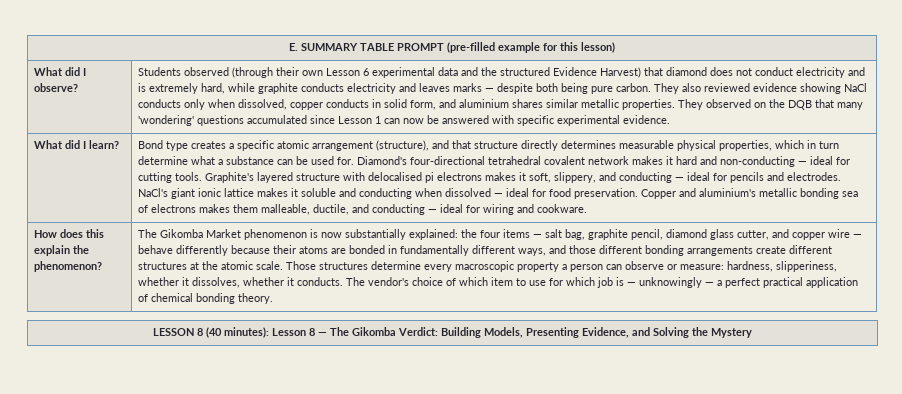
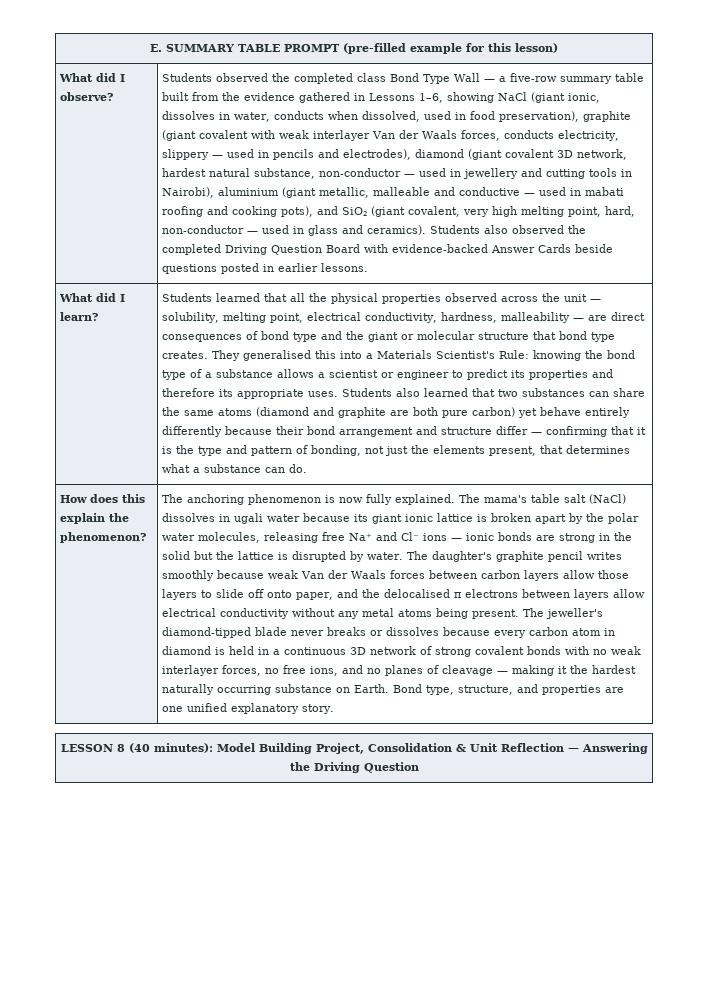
[232,67,866,78] [138,83,868,94] [138,99,864,110] [138,115,671,126] [34,140,120,149] [138,140,840,151] [138,156,851,167] [138,172,842,183] [138,188,859,199] [138,204,588,215] (through their own Lesson 6 experimental data and the structured Evidence Harvest) that diamond does not conduct electricity and is extremely hard, while graphite conducts electricity and leaves marks — despite both being pure carbon. They also reviewed evidence showing NaCl conducts only when dissolved, copper conducts in solid form, and aluminium shares similar metallic properties. They observed on the DQB that many 'wondering' questions accumulated since Lesson 1 can now be answered with specific experimental evidence. // What did I learn? | Bond type creates a specific atomic arrangement (structure), and that structure directly determines measurable physical properties, which in turn determine what a substance can be used for. Diamond's four-directional tetrahedral covalent network makes it hard and non-conducting — ideal for cutting tools. Graphite's layered structure with delocalised pi electrons makes it soft, slippery, and conducting — ideal for pencils and electrodes. NaCl's giant ionic lattice makes it soluble and conducting when dissolved — ideal for food preservation. Copper and aluminium's metallic bonding sea of electrons makes them malleable, ductile, and conducting — ideal for wiring and cookware. -> [271,73,644,84] [161,92,600,103] [161,111,631,122] [161,130,619,141] [161,149,627,160] [161,168,632,179] [161,187,624,198] [161,206,635,217] [161,225,586,236] [161,244,613,255] [161,263,368,274] [58,293,125,302] [59,312,98,321] [161,293,601,304] [161,312,645,323] [161,331,615,342] [161,350,635,361] [161,369,613,380] [161,388,645,399] [161,407,630,418] [161,426,646,437] [161,445,630,456] [161,464,307,473] the completed class Bond Type Wall — a five-row summary table built from the evidence gathered in Lessons 1–6, showing NaCl (giant ionic, dissolves in water, conducts when dissolved, used in food preservation), graphite (giant covalent with weak interlayer Van der Waals forces, conducts electricity, slippery — used in pencils and electrodes), diamond (giant covalent 3D network, hardest natural substance, non-conductor — used in jewellery and cutting tools in Nairobi), aluminium (giant metallic, malleable and conductive — used in mabati roofing and cooking pots), and SiO₂ (giant covalent, very high melting point, hard, non-conductor — used in glass and ceramics). Students also observed the completed Driving Question Board with evidence-backed Answer Cards beside questions posted in earlier lessons. // What did I learn? | Students learned that all the physical properties observed across the unit — solubility, melting point, electrical conductivity, hardness, malleability — are direct consequences of bond type and the giant or molecular structure that bond type creates. They generalised this into a Materials Scientist's Rule: knowing the bond type of a substance allows a scientist or engineer to predict its properties and therefore its appropriate uses. Students also learned that two substances can share the same atoms (diamond and graphite are both pure carbon) yet behave entirely differently because their bond arrangement and structure differ — confirming that it is the type and pattern of bonding, not just the elements present, that determines what a substance can do.
[160,229,242,238] Gikomba Market -> [186,494,244,505] anchoring
[345,229,863,240] [138,245,833,256] [138,261,838,272] [138,277,859,288] [138,293,274,304] [153,327,752,338] substantially explained: the four items — salt bag, graphite pencil, diamond glass cutter, and copper wire — behave differently because their atoms are bonded in fundamentally different ways, and those different bonding arrangements create different structures at the atomic scale. Those structures determine every macroscopic property a person can observe or measure: hardness, slipperiness, whether it dissolves, whether it conducts. The vendor's choice of which item to use for which job is — unknowingly — a perfect practical application of chemical bonding theory. // LESSON 8 (40 minutes): Lesson 8 — The Gikomba Verdict: Building Models, Presenting Evidence, and Solving the Mystery -> [365,494,626,505] [161,513,639,524] [161,532,632,543] [161,551,622,562] [161,570,629,581] [161,589,645,600] [161,608,603,619] [161,627,615,638] [161,646,641,657] [161,665,636,676] [161,684,624,695] [161,703,334,714] [60,743,648,754] [289,762,419,773] fully explained. The mama's table salt (NaCl) dissolves in ugali water because its giant ionic lattice is broken apart by the polar water molecules, releasing free Na⁺ and Cl⁻ ions — ionic bonds are strong in the solid but the lattice is disrupted by water. The daughter's graphite pencil writes smoothly because weak Van der Waals forces between carbon layers allow those layers to slide off onto paper, and the delocalised π electrons between layers allow electrical conductivity without any metal atoms being present. The jeweller's diamond-tipped blade never breaks or dissolves because every carbon atom in diamond is held in a continuous 3D network of strong covalent bonds with no weak interlayer forces, no free ions, and no planes of cleavage — making it the hardest naturally occurring substance on Earth. Bond type, structure, and properties are one unified explanatory story. // LESSON 8 (40 minutes): Model Building Project, Consolidation & Unit Reflection — Answering the Driving Question

